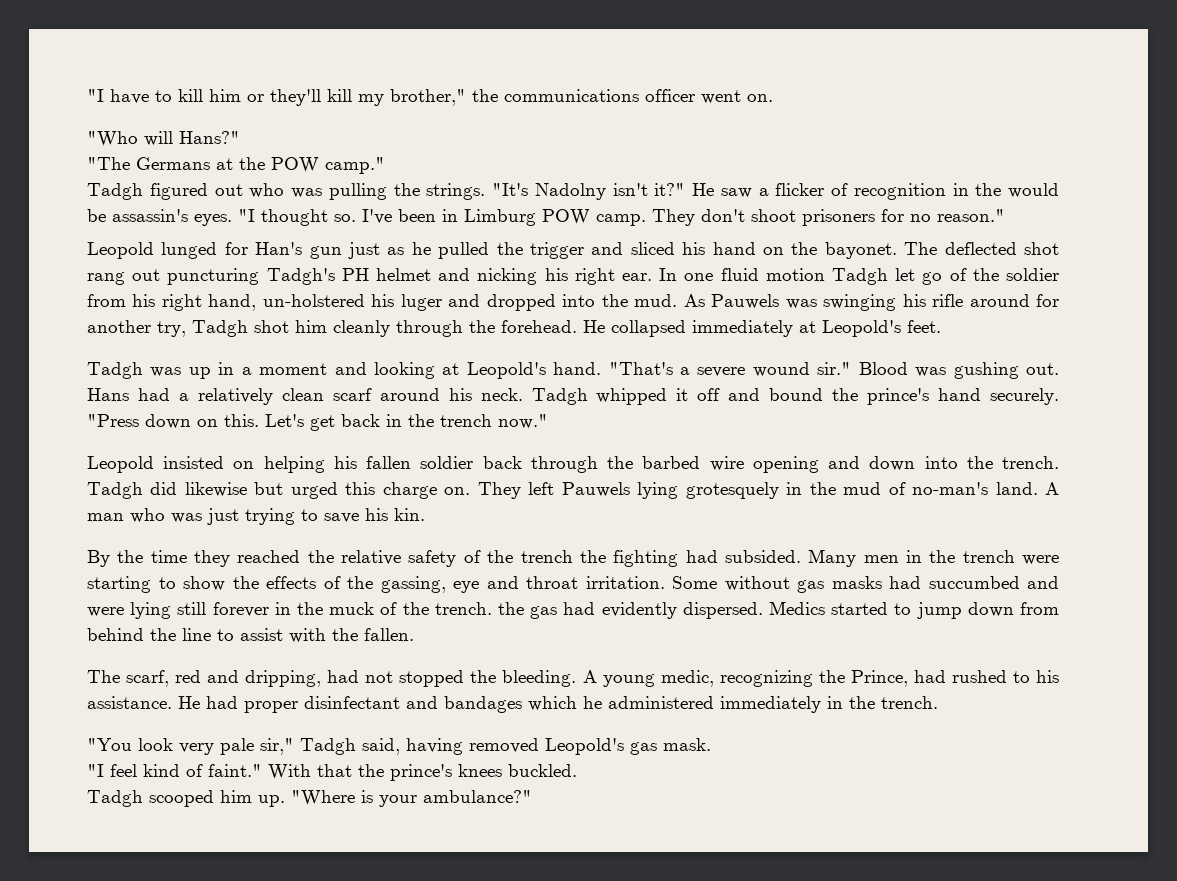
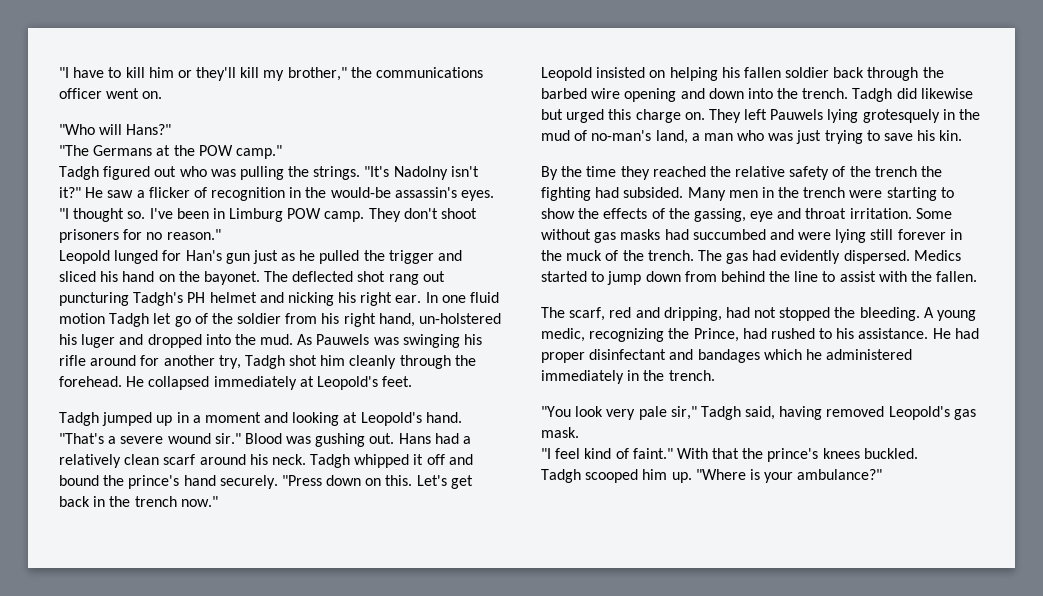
[1008,183,1059,198] [87,209,106,222] would be -> [330,187,391,198] would-be
[150,367,182,377] was -> [102,412,153,426] jumped
[995,482,1060,495] land. A -> [655,130,700,144] land, a
[497,602,524,615] the -> [697,250,722,261] The

